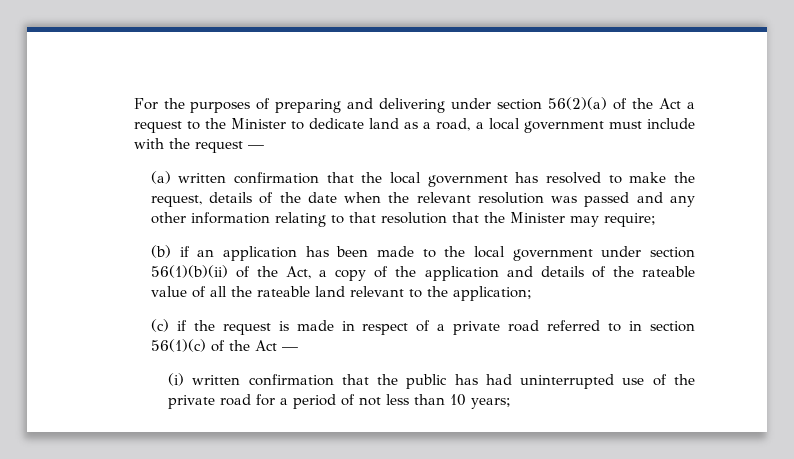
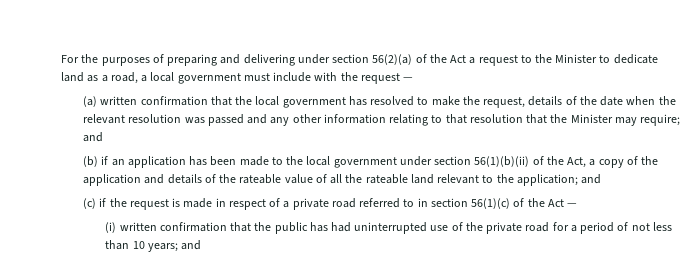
(656, 220) none -> [83,132,104,142] and
(532, 293) none -> [581,174,602,184] and
(512, 403) none -> [181,240,202,250] and

